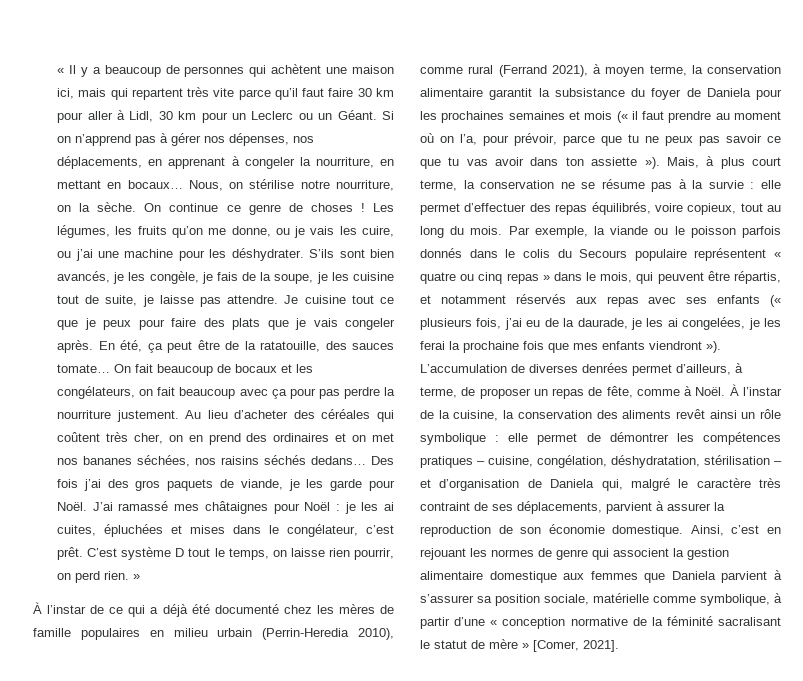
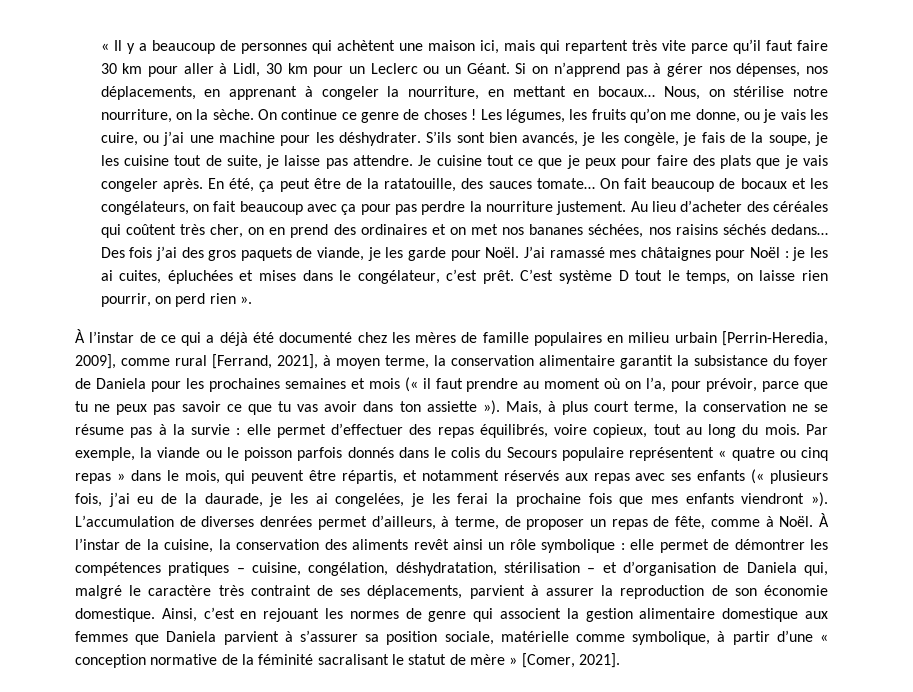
[104,571,141,580] rien. » -> [209,293,252,304] rien ».
[262,628,394,640] [420,65,588,77] (Perrin-Heredia 2010), comme rural (Ferrand 2021), -> [722,331,829,346] [75,354,318,369] [Perrin-Heredia, 2009], comme rural [Ferrand, 2021],

